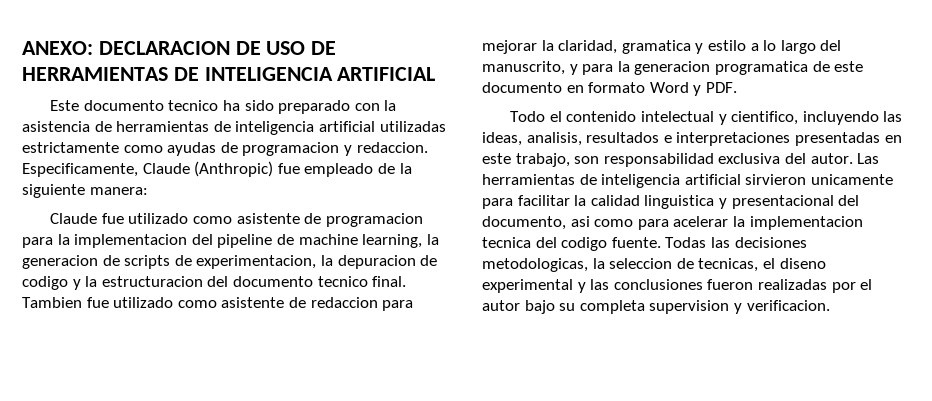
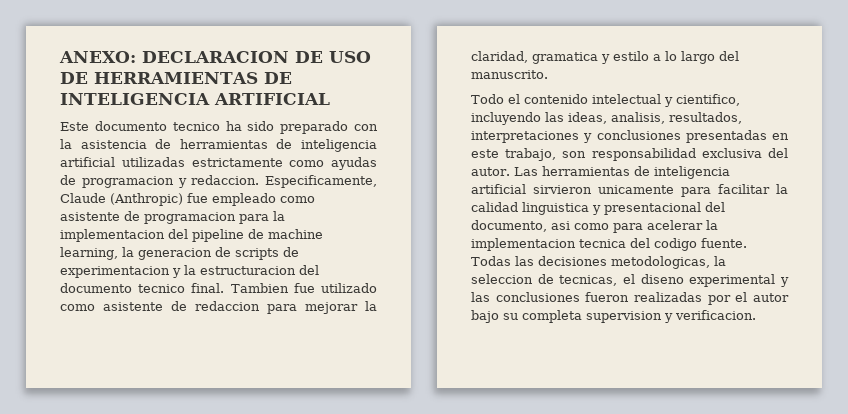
[377,163,412,174] [22,184,148,198] [50,213,189,224] de la siguiente manera: // Claude fue utilizado -> (276, 199) none
[196,255,438,269] [22,276,68,290] experimentacion, la depuracion de codigo -> [60,266,170,278] experimentacion
[482,61,864,75] [482,82,737,96] manuscrito, y para la generacion programatica de este documento en formato Word y PDF. -> [471,70,548,79] manuscrito.
[586,132,791,146] resultados e interpretaciones -> [669,112,742,124] [471,130,681,143] resultados, interpretaciones y conclusiones

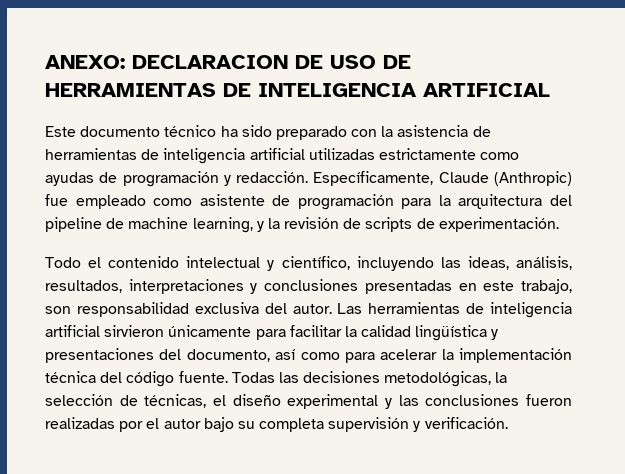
[172,122,220,131] tecnico -> [164,125,217,137] técnico
[81,175,377,188] programacion y redaccion. Especificamente, -> [122,171,434,187] programación y redacción. Específicamente,
[144,212,236,224] programacion -> [297,194,394,210] programación
[60,229,165,242] implementacion -> [458,194,543,209] arquitectura
[122,247,299,260] [60,265,319,278] [60,283,377,293] [60,301,377,314] [471,51,739,64] [471,70,548,79] la generacion de scripts de experimentacion y la estructuracion del documento tecnico final. Tambien fue utilizado como asistente de redaccion para mejorar la claridad, gramatica y estilo a lo largo del manuscrito. -> [256,217,559,232] y la revisión de scripts de experimentación.
[675,94,740,106] cientifico, -> [281,256,350,270] científico,
[611,112,665,124] analisis, -> [515,256,572,270] análisis,
[598,185,674,194] unicamente -> [168,325,252,337] únicamente
[522,202,701,215] linguistica y presentacional -> [415,325,499,341] [45,348,154,363] lingüística y presentaciones
[551,221,570,230] asi -> [275,349,296,360] así
[471,238,747,251] [471,256,726,269] [471,274,684,286] implementacion tecnica del codigo fuente. Todas las decisiones metodologicas, la seleccion de tecnicas, el diseno -> [459,348,572,363] [45,371,508,387] [45,394,281,408] implementación técnica del código fuente. Todas las decisiones metodológicas, la selección de técnicas, el diseño
[586,310,756,323] supervision y verificacion. -> [328,417,508,432] supervisión y verificación.

